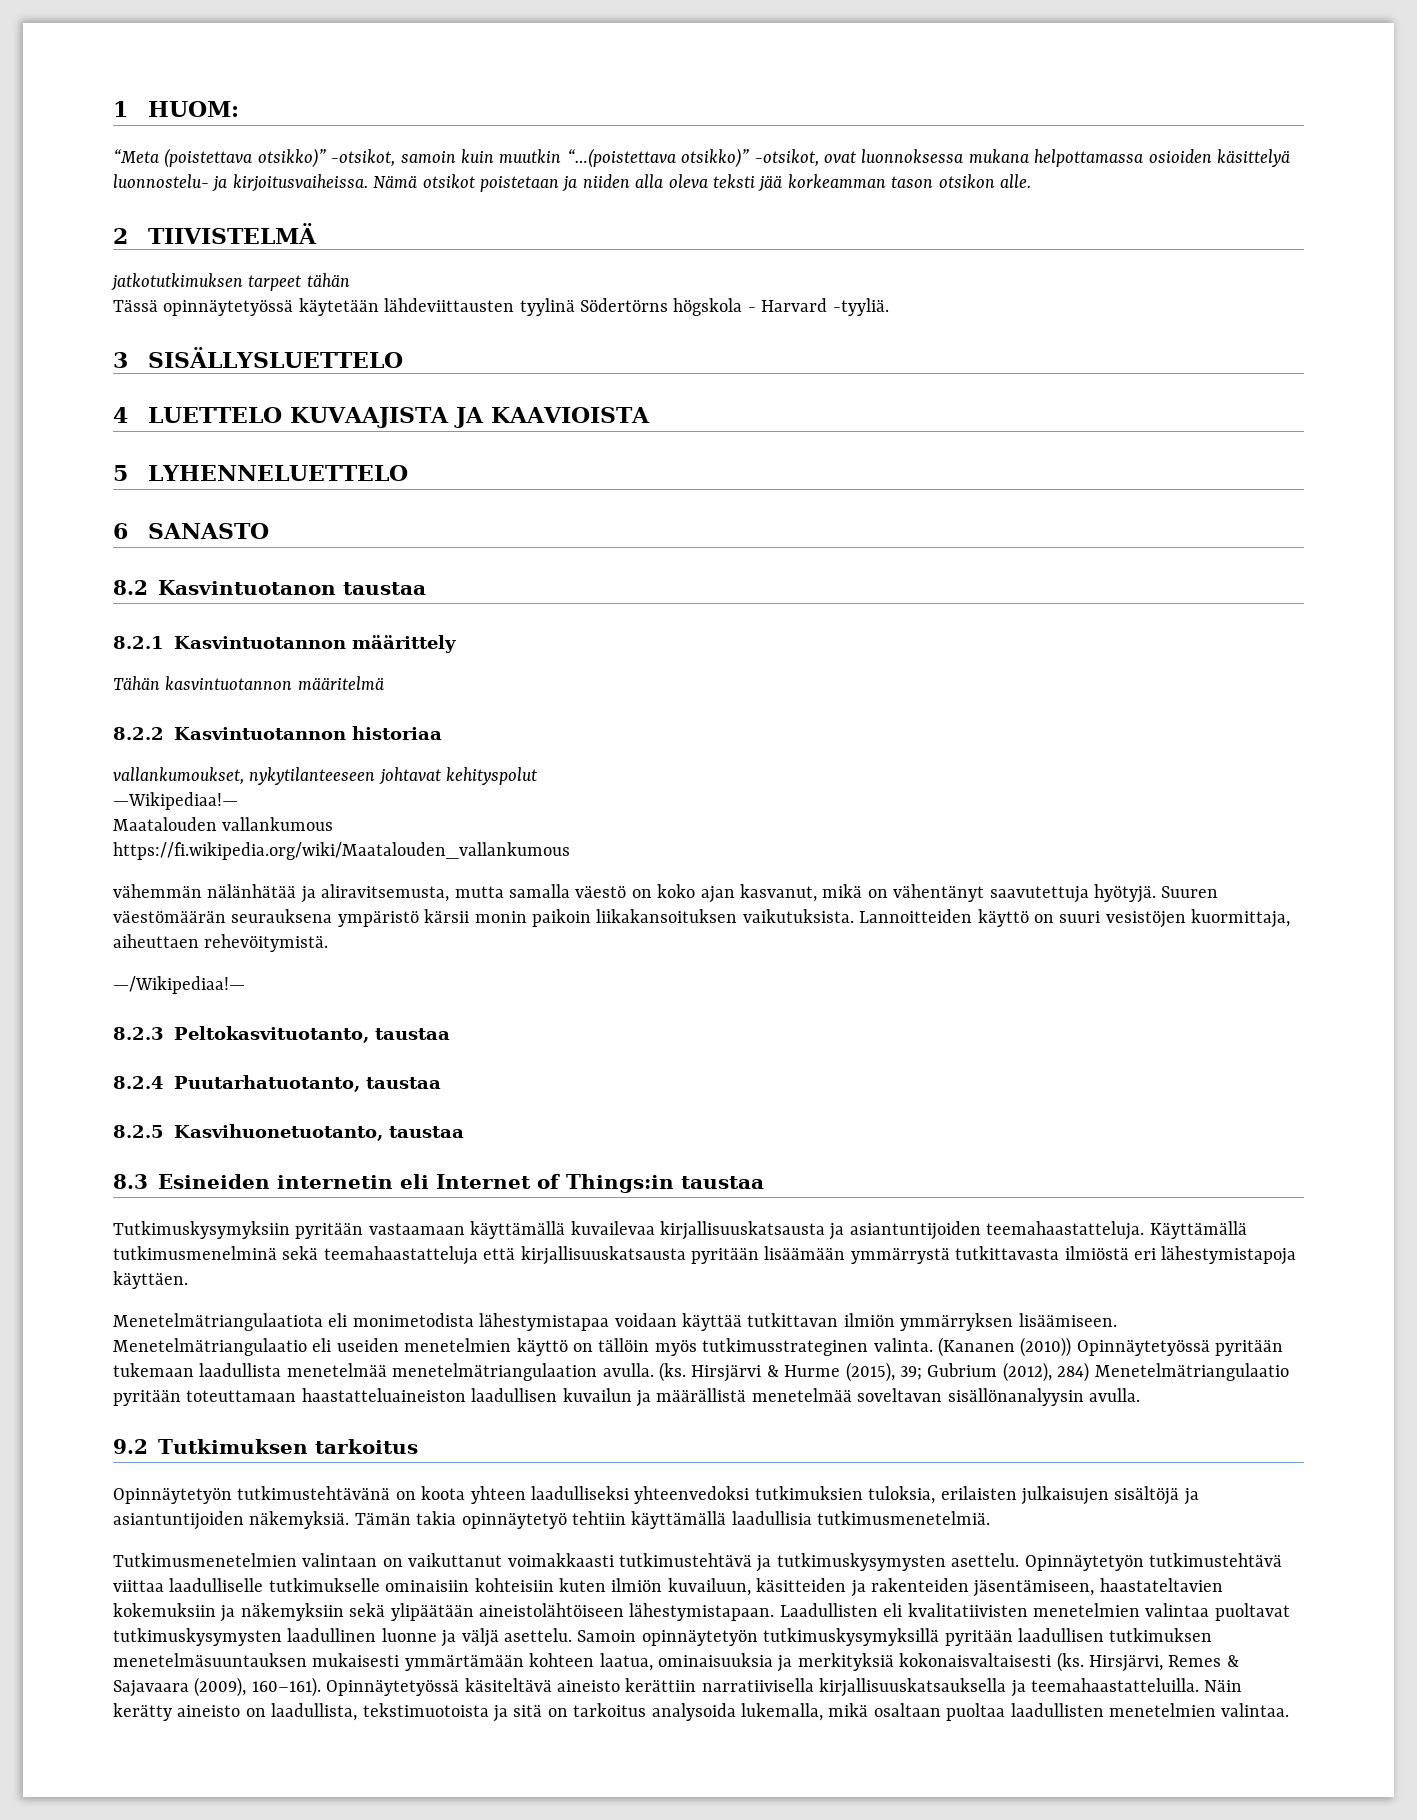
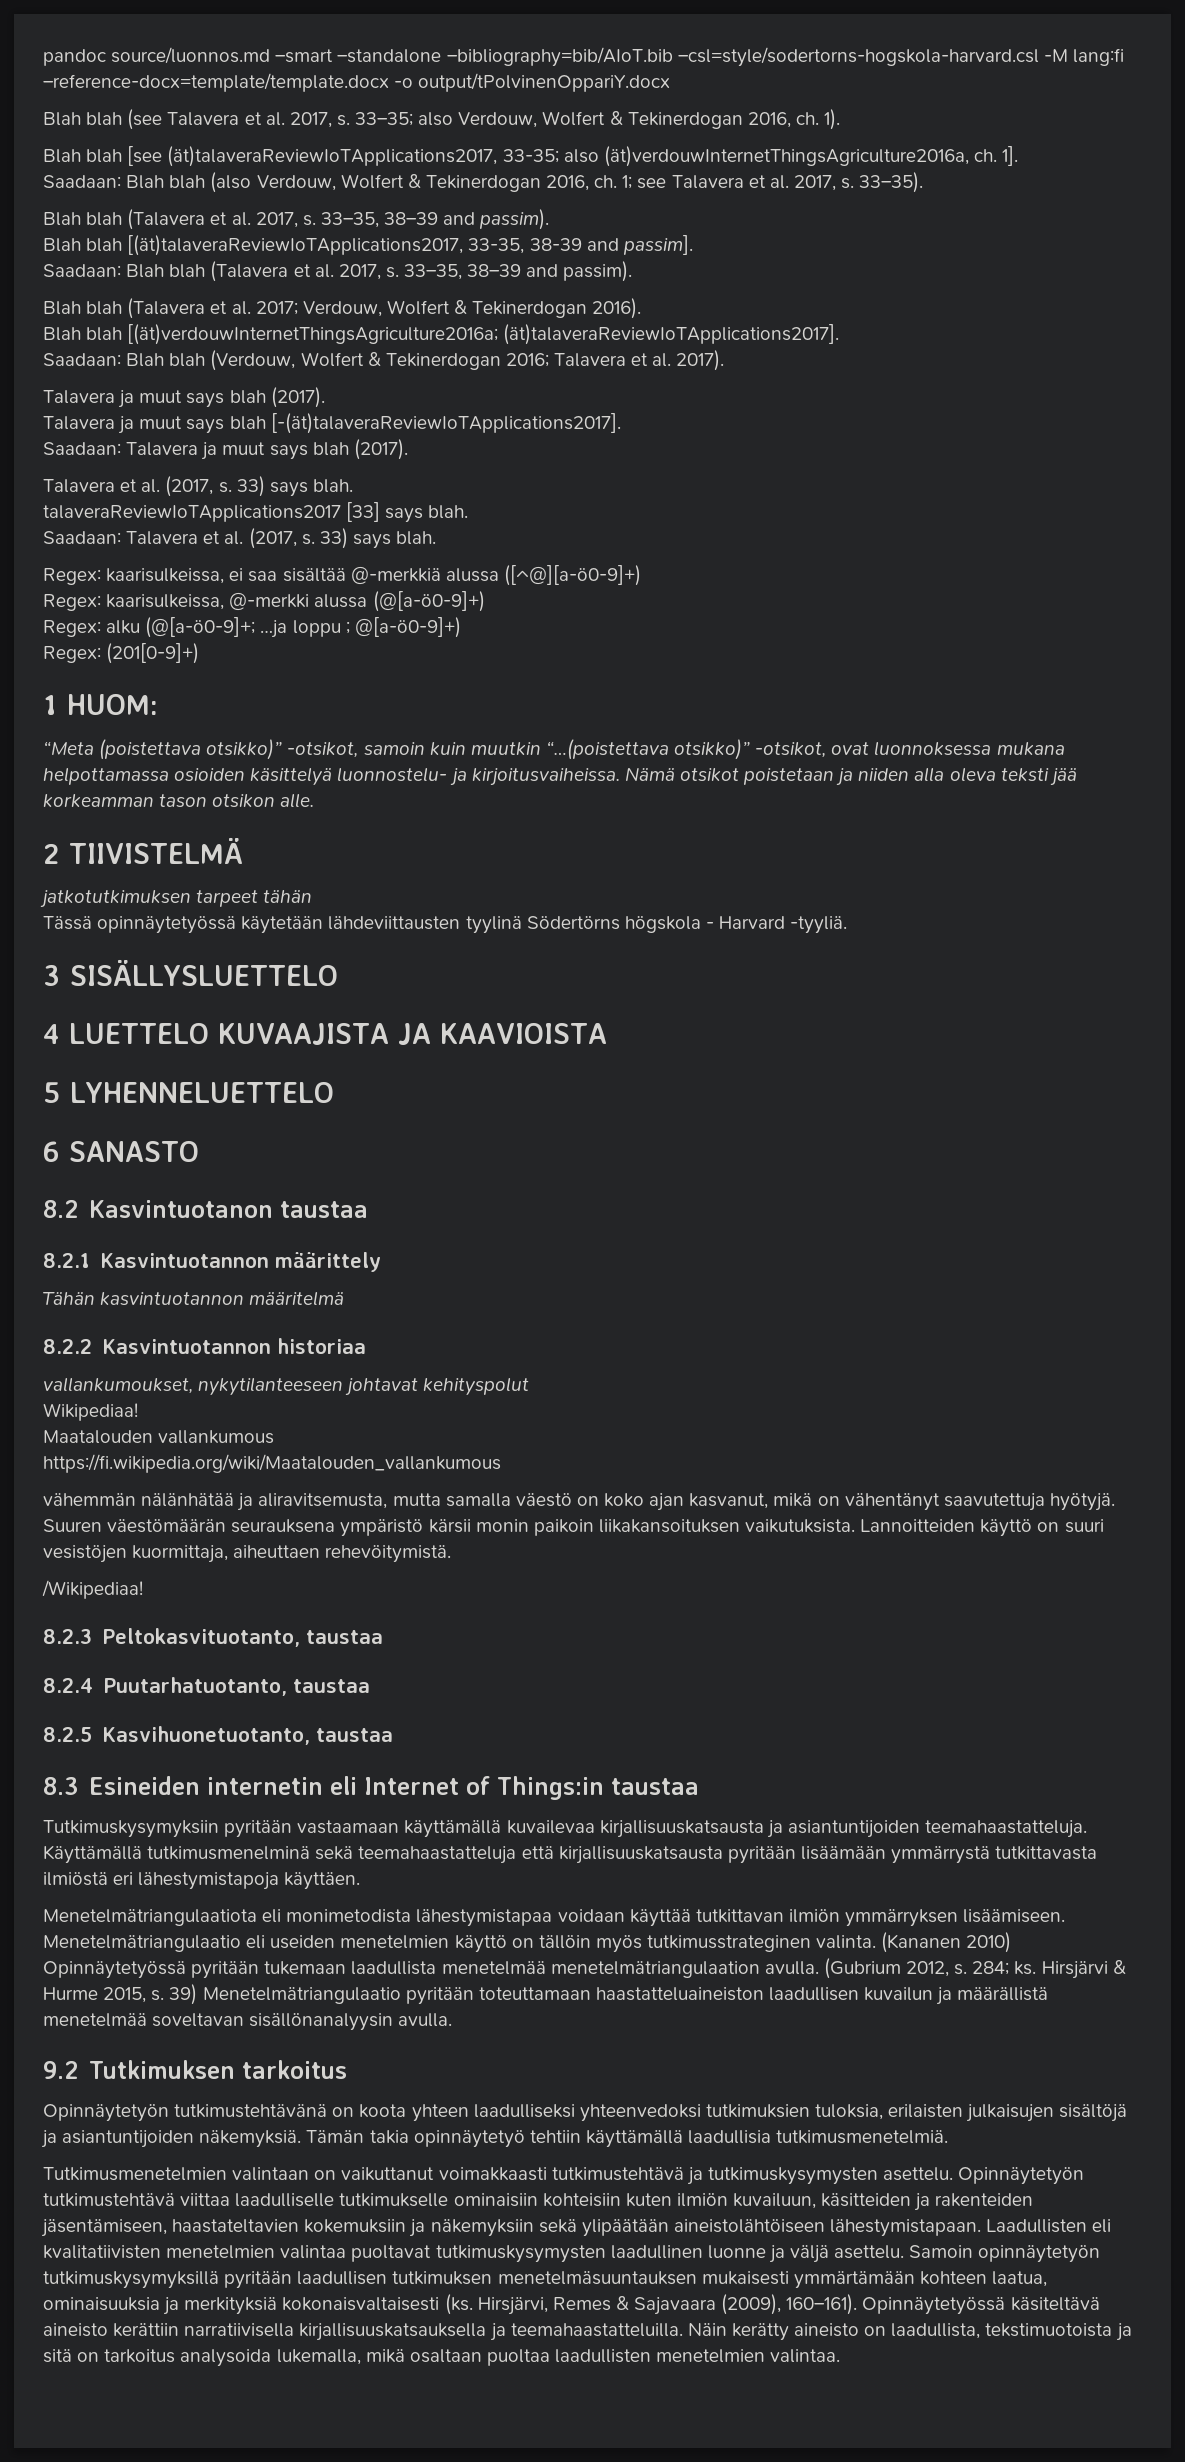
(113, 109) none -> [43,47,1124,67] [43,73,671,92] [43,109,841,130] [43,146,1019,167] [43,172,924,193] [43,209,550,230] [43,235,693,256] [43,261,633,282] [43,298,642,319] [43,324,840,345] [43,350,725,371] [43,387,325,408] [43,413,621,434] [43,439,408,460] [43,476,353,497] [43,502,469,523] [43,528,437,549] [43,565,641,586] [43,591,485,612] [43,617,461,638] [43,643,200,664] pandoc source/luonnos.md –smart –standalone –bibliography=bib/AIoT.bib –csl=style/sodertorns-hogskola-harvard.csl -M lang:fi –reference-docx=template/template.docx -o output/tPolvinenOppariY.docx // Blah blah (see Talavera et al. 2017, s. 33–35; also Verdouw, Wolfert & Tekinerdogan 2016, ch. 1). // Blah blah [see (ät)talaveraReviewIoTApplications2017, 33-35; also (ät)verdouwInternetThingsAgriculture2016a, ch. 1]. // Saadaan: Blah blah (also Verdouw, Wolfert & Tekinerdogan 2016, ch. 1; see Talavera et al. 2017, s. 33–35). // Blah blah (Talavera et al. 2017, s. 33–35, 38–39 and passim). // Blah blah [(ät)talaveraReviewIoTApplications2017, 33-35, 38-39 and passim]. // Saadaan: Blah blah (Talavera et al. 2017, s. 33–35, 38–39 and passim). // Blah blah (Talavera et al. 2017; Verdouw, Wolfert & Tekinerdogan 2016). // Blah blah [(ät)verdouwInternetThingsAgriculture2016a; (ät)talaveraReviewIoTApplications2017]. // Saadaan: Blah blah (Verdouw, Wolfert & Tekinerdogan 2016; Talavera et al. 2017). // Talavera ja muut says blah (2017). // Talavera ja muut says blah [-(ät)talaveraReviewIoTApplications2017]. // Saadaan: Talavera ja muut says blah (2017). // Talavera et al. (2017, s. 33) says blah. // talaveraReviewIoTApplications2017 [33] says blah. // Saadaan: Talavera et al. (2017, s. 33) says blah. // Regex: kaarisulkeissa, ei saa sisältää @-merkkiä alussa ([^@][a-ö0-9]+) // Regex: kaarisulkeissa, @-merkki alussa (@[a-ö0-9]+) // Regex: alku (@[a-ö0-9]+; …ja loppu ; @[a-ö0-9]+) // Regex: (201[0-9]+) //
[113,792,238,810] —Wikipediaa!— -> [43,1403,138,1421] Wikipediaa!
[113,976,245,994] —/Wikipediaa!— -> [42,1580,143,1599] /Wikipediaa!
[1020,1337,1072,1357] (2010)) -> [966,1932,1012,1953] 2010)
[658,1362,1090,1382] (ks. Hirsjärvi & Hurme (2015), 39; Gubrium (2012), 284) -> [823,1958,1126,1979] [43,1984,198,2005] (Gubrium 2012, s. 284; ks. Hirsjärvi & Hurme 2015, s. 39)

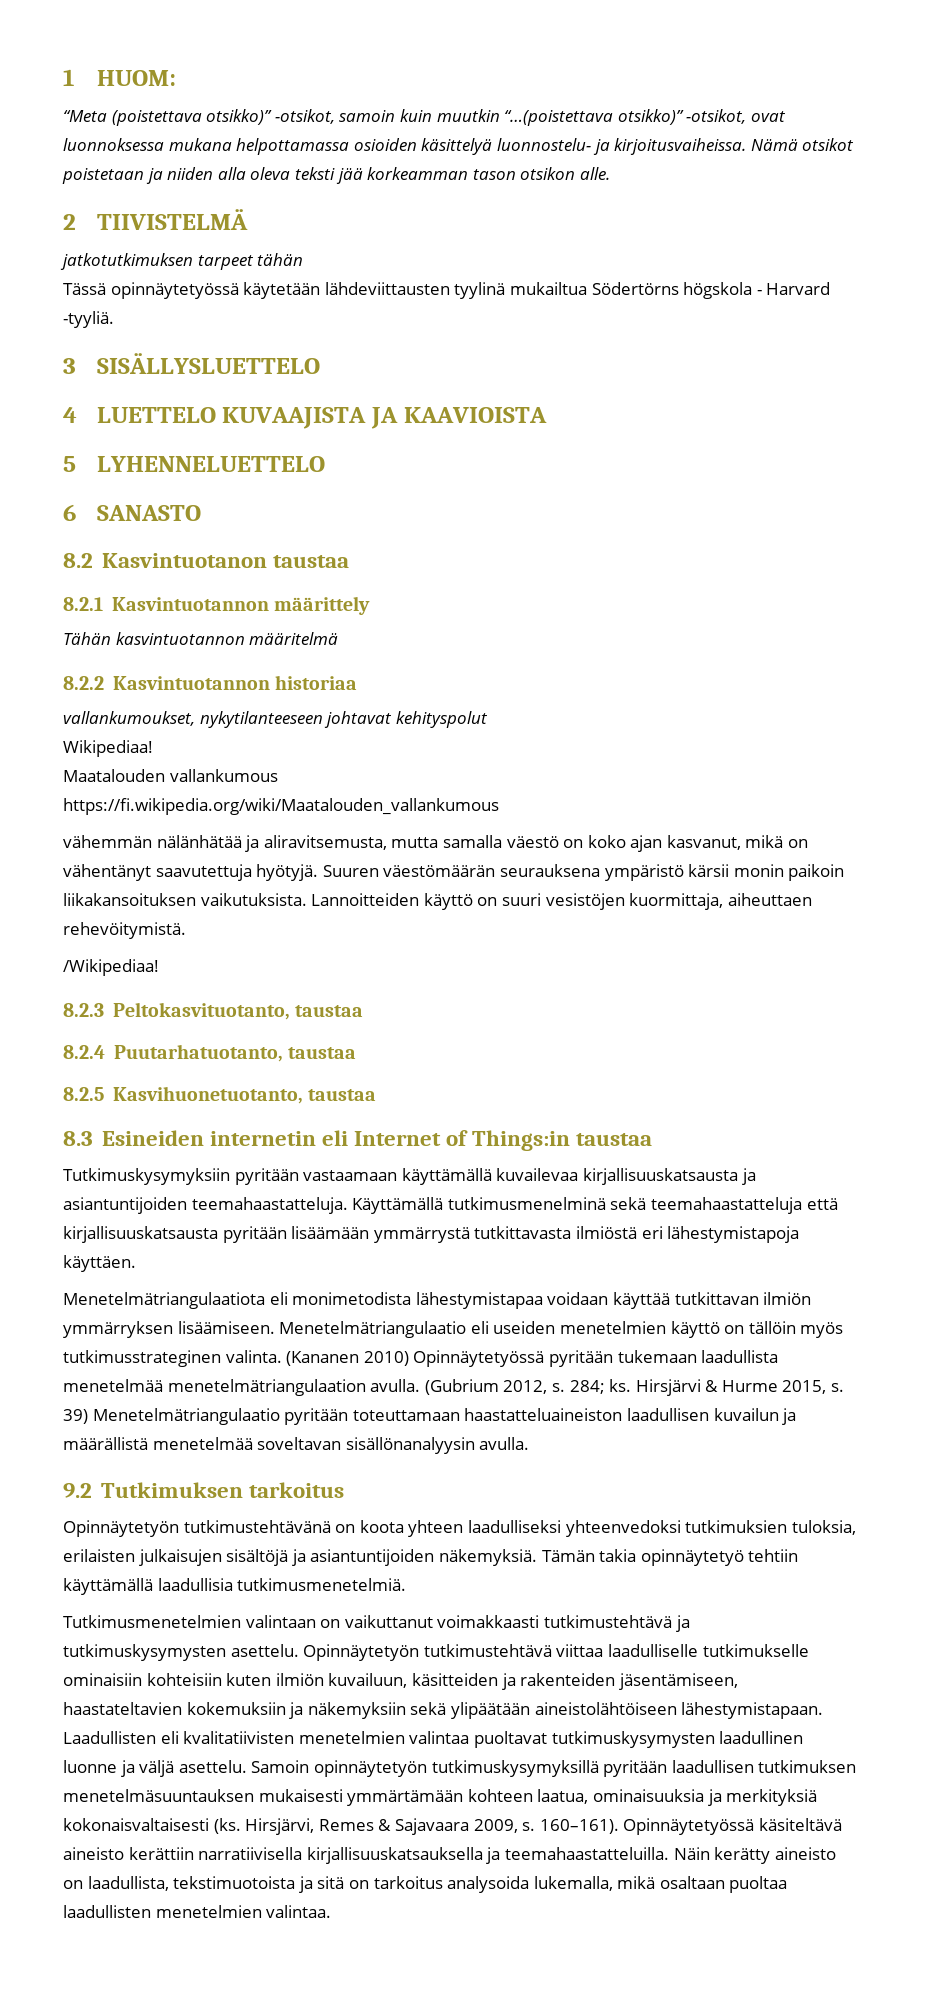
[43,47,1124,67] [43,73,671,92] [43,109,841,130] [43,146,1019,167] [43,172,924,193] [43,209,550,230] [43,235,693,256] [43,261,633,282] [43,298,642,319] [43,324,840,345] [43,350,725,371] [43,387,325,408] [43,413,621,434] [43,439,408,460] [43,476,353,497] [43,502,469,523] [43,528,437,549] [43,565,641,586] [43,591,485,612] [43,617,461,638] [43,643,200,664] pandoc source/luonnos.md –smart –standalone –bibliography=bib/AIoT.bib –csl=style/sodertorns-hogskola-harvard.csl -M lang:fi –reference-docx=template/template.docx -o output/tPolvinenOppariY.docx // Blah blah (see Talavera et al. 2017, s. 33–35; also Verdouw, Wolfert & Tekinerdogan 2016, ch. 1). // Blah blah [see (ät)talaveraReviewIoTApplications2017, 33-35; also (ät)verdouwInternetThingsAgriculture2016a, ch. 1]. // Saadaan: Blah blah (also Verdouw, Wolfert & Tekinerdogan 2016, ch. 1; see Talavera et al. 2017, s. 33–35). // Blah blah (Talavera et al. 2017, s. 33–35, 38–39 and passim). // Blah blah [(ät)talaveraReviewIoTApplications2017, 33-35, 38-39 and passim]. // Saadaan: Blah blah (Talavera et al. 2017, s. 33–35, 38–39 and passim). // Blah blah (Talavera et al. 2017; Verdouw, Wolfert & Tekinerdogan 2016). // Blah blah [(ät)verdouwInternetThingsAgriculture2016a; (ät)talaveraReviewIoTApplications2017]. // Saadaan: Blah blah (Verdouw, Wolfert & Tekinerdogan 2016; Talavera et al. 2017). // Talavera ja muut says blah (2017). // Talavera ja muut says blah [-(ät)talaveraReviewIoTApplications2017]. // Saadaan: Talavera ja muut says blah (2017). // Talavera et al. (2017, s. 33) says blah. // talaveraReviewIoTApplications2017 [33] says blah. // Saadaan: Talavera et al. (2017, s. 33) says blah. // Regex: kaarisulkeissa, ei saa sisältää @-merkkiä alussa ([^@][a-ö0-9]+) // Regex: kaarisulkeissa, @-merkki alussa (@[a-ö0-9]+) // Regex: alku (@[a-ö0-9]+; …ja loppu ; @[a-ö0-9]+) // Regex: (201[0-9]+) // -> (63, 77) none
(522, 925) none -> [509,282,587,295] mukailtua
[721,2294,782,2315] (2009), -> [473,1819,536,1833] 2009, s.

